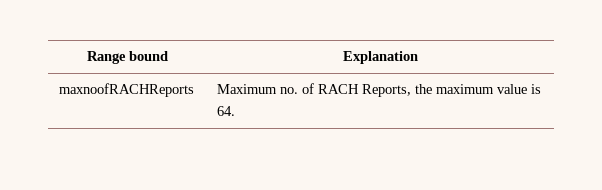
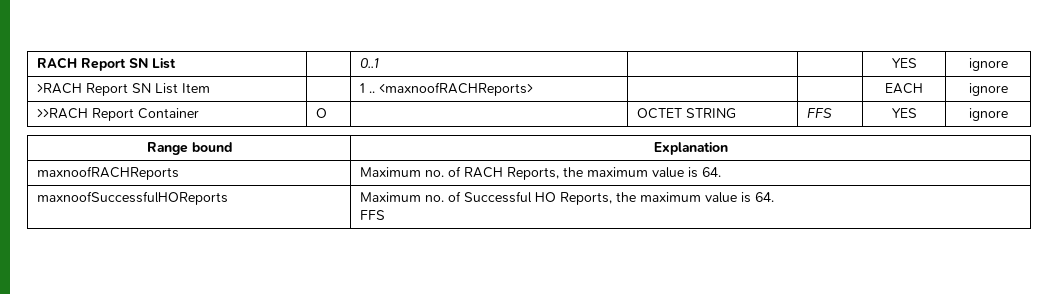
(87, 57) none -> [36,57,176,71] [359,58,379,68] [891,58,917,68] [968,58,1008,71] [36,83,210,96] [359,82,533,96] [885,83,923,94] [968,83,1008,96] [36,108,199,121] [315,108,327,118] [636,108,736,119] [806,108,832,118] [891,108,917,118] [968,108,1008,121] RACH Report SN List | | 0..1 | | | YES | ignore // >RACH Report SN List Item | | 1 .. <maxnoofRACHReports> | | | EACH | ignore // >>RACH Report Container | O | | OCTET STRING | FFS | YES | ignore //
(236, 111) none -> [36,191,228,205] [359,191,774,205] [359,210,385,220] // maxnoofSuccessfulHOReports | Maximum no. of Successful HO Reports, the maximum value is 64. // FFS

